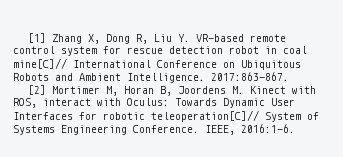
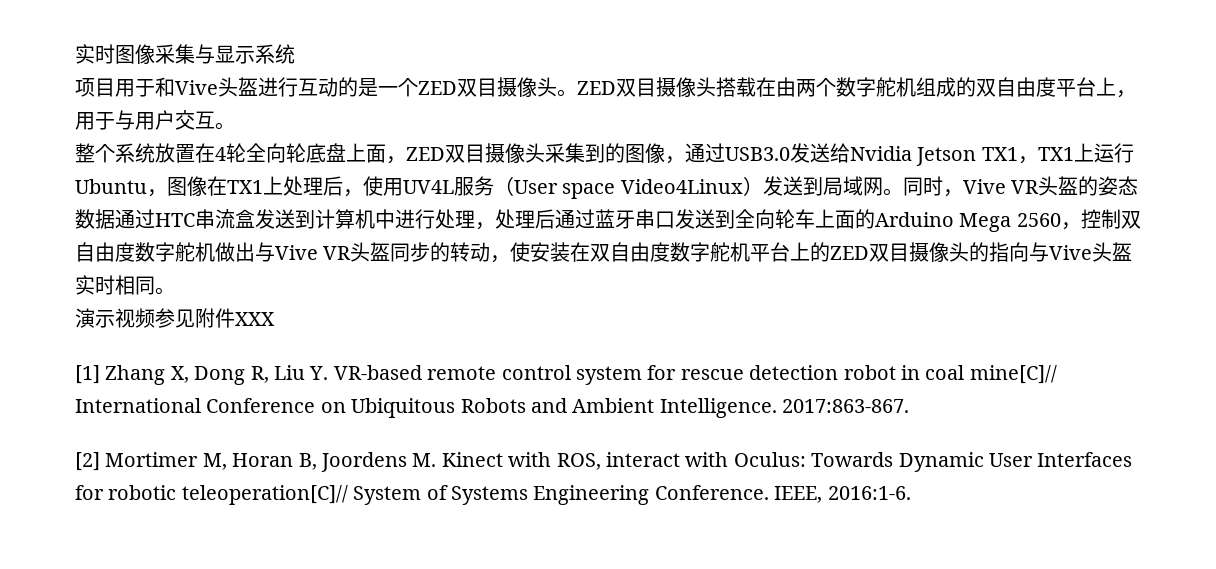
(27, 38) none -> [75,44,295,64] [75,77,1136,98] [75,110,235,130] [75,143,1134,166] [75,176,1139,199] [75,209,1141,232] [75,242,1133,263] [75,275,175,295] [75,308,275,328] 实时图像采集与显示系统 // 项目用于和Vive头盔进行互动的是一个ZED双目摄像头。ZED双目摄像头搭载在由两个数字舵机组成的双自由度平台上，用于与用户交互。 // 整个系统放置在4轮全向轮底盘上面，ZED双目摄像头采集到的图像，通过USB3.0发送给Nvidia Jetson TX1，TX1上运行Ubuntu，图像在TX1上处理后，使用UV4L服务（User space Video4Linux）发送到局域网。同时，Vive VR头盔的姿态数据通过HTC串流盒发送到计算机中进行处理，处理后通过蓝牙串口发送到全向轮车上面的Arduino Mega 2560，控制双自由度数字舵机做出与Vive VR头盔同步的转动，使安装在双自由度数字舵机平台上的ZED双目摄像头的指向与Vive头盔实时相同。 // 演示视频参见附件XXX //

